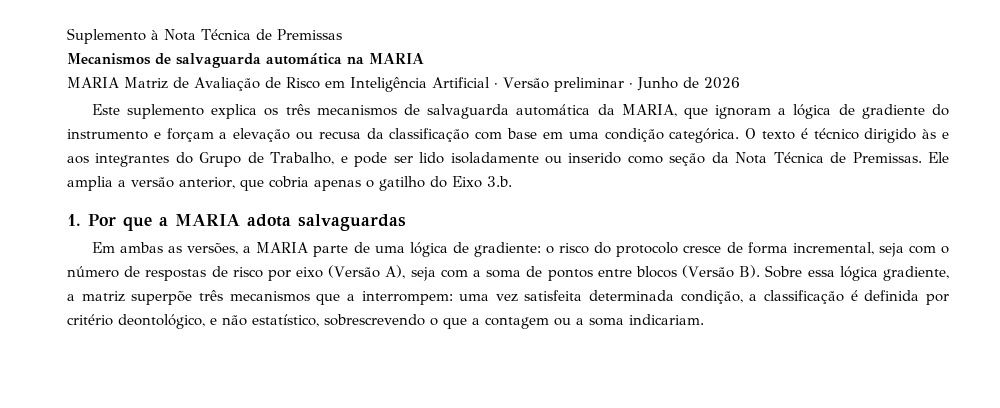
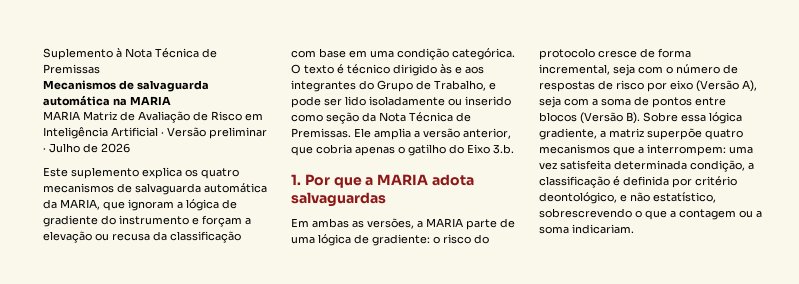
[636,77,678,91] Junho -> [49,143,80,153] Julho
[285,104,310,115] três -> [201,168,239,179] quatro
[198,290,223,301] três -> [705,129,743,140] quatro

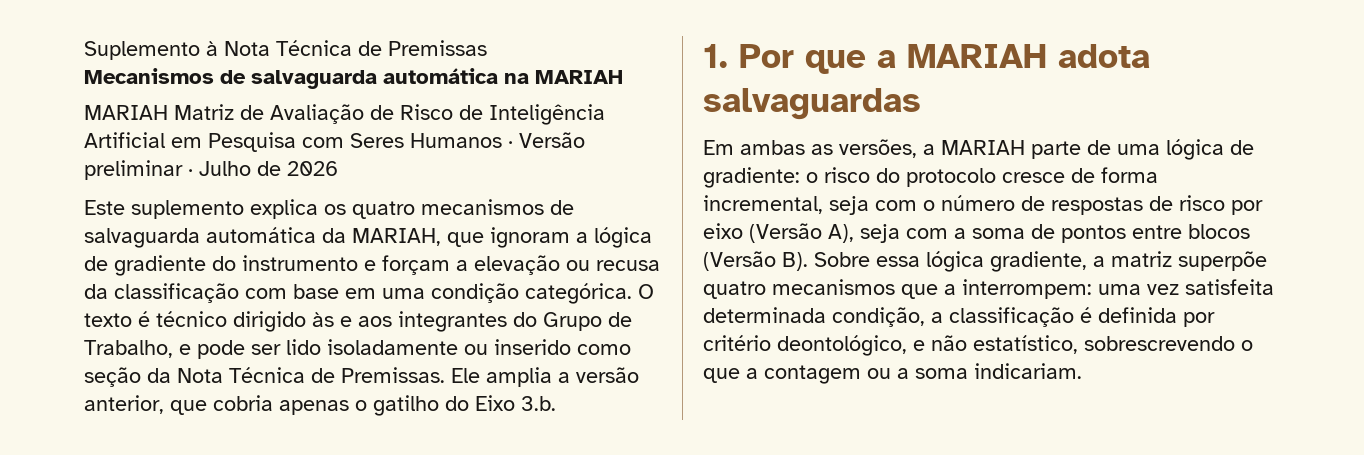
[130,96,171,105] [43,111,80,120] MARIA // MARIA -> [535,70,623,84] [84,105,168,120] MARIAH // MARIAH
[245,113,263,121] em -> [459,105,483,120] de
(158, 132) none -> [171,132,502,152] em Pesquisa com Seres Humanos
[60,199,100,210] MARIA, -> [352,228,441,246] MARIAH,
[377,174,429,185] MARIA -> [907,44,1047,68] MARIAH
[426,218,463,227] MARIA -> [941,140,1025,155] MARIAH

